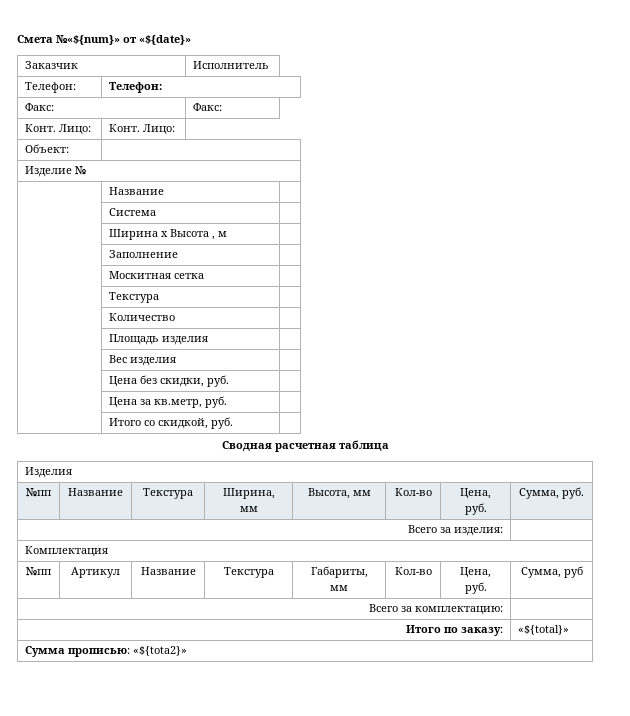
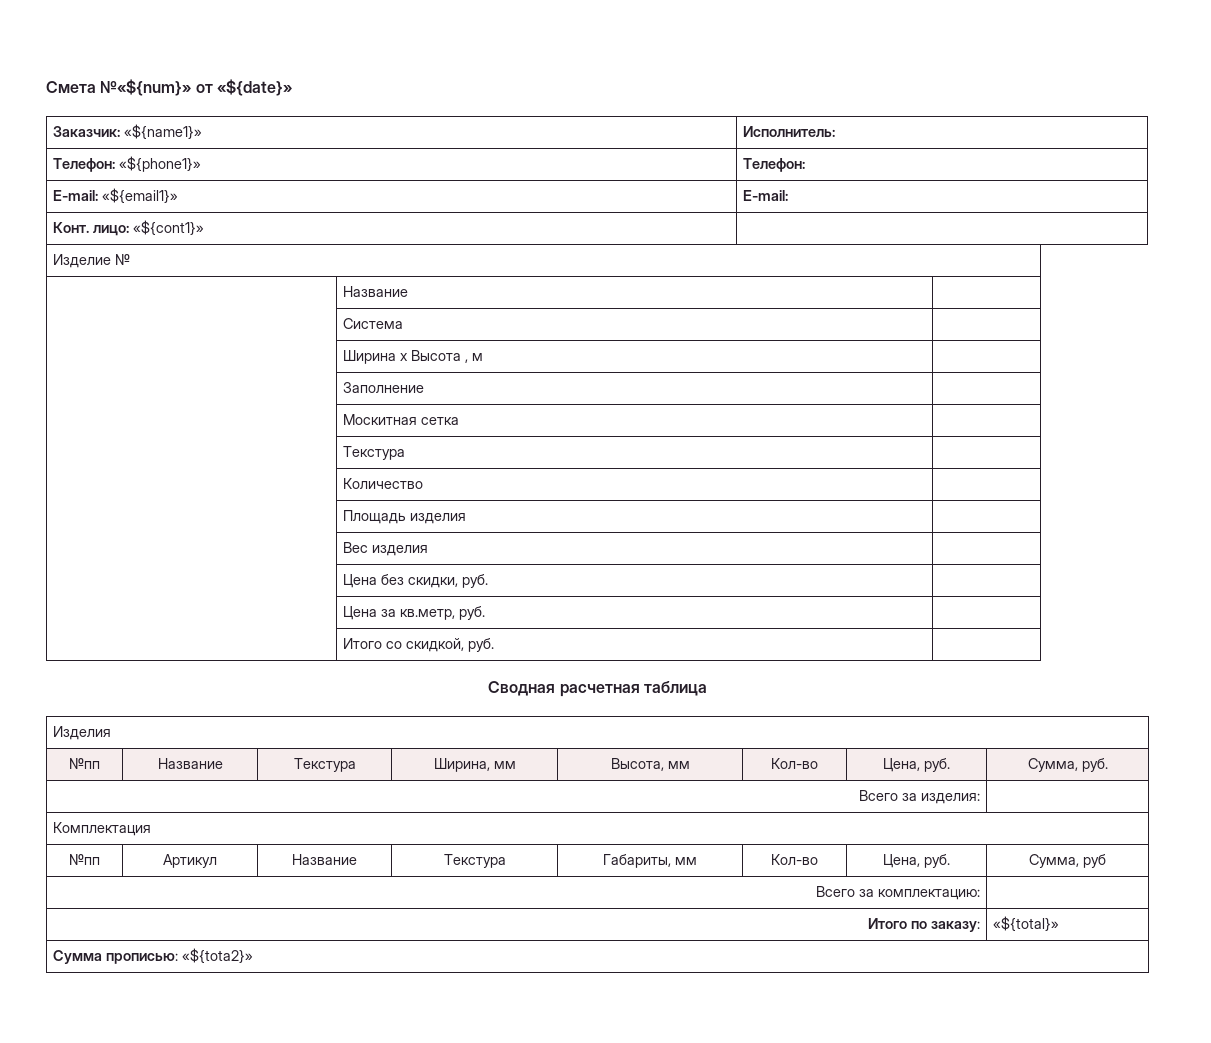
[25,61,79,69] [193,61,270,69] [25,82,77,93] Заказчик | Исполнитель // Телефон: -> [52,124,202,140] [742,126,835,137] [52,156,201,172] Заказчик: «${name1}» | Исполнитель: // Телефон: «${phone1}»
[25,103,55,111] [193,103,223,111] [25,124,92,135] [109,124,176,135] [25,144,70,153] Факс: | Факс: // Конт. Лицо: | Конт. Лицо: // Объект: -> [52,188,178,204] [742,190,788,201] [52,220,204,236] E-mail: «${email1}» | E-mail: // Конт. лицо: «${cont1}»

